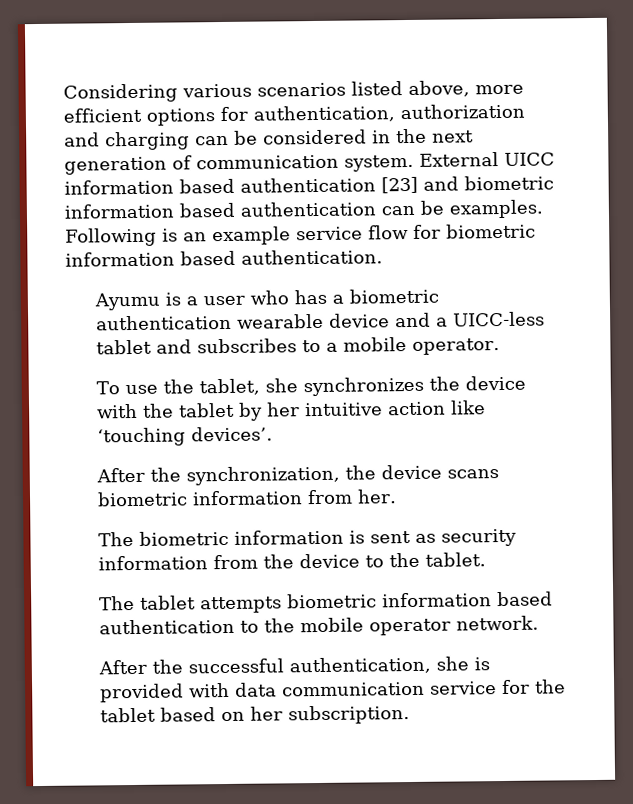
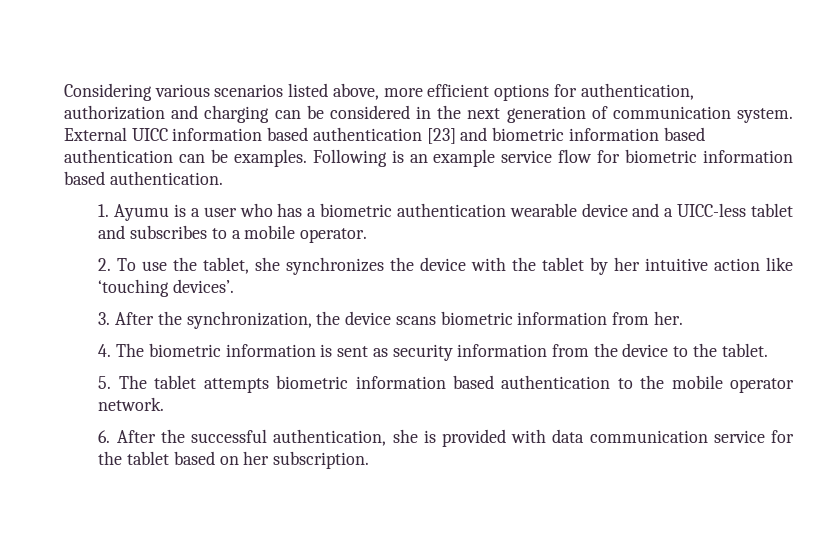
(383, 257) none -> [98,204,110,217] 1.
(501, 346) none -> [98,258,112,271] 2.
(274, 434) none -> [98,312,111,325] 3.
(398, 496) none -> [98,344,112,357] 4.
(487, 559) none -> [98,376,112,389] 5.
(540, 623) none -> [98,430,111,443] 6.

